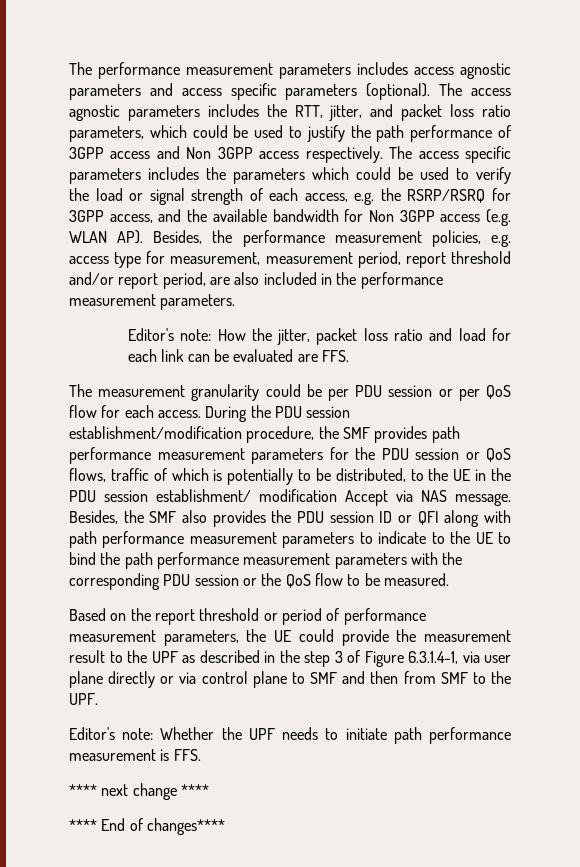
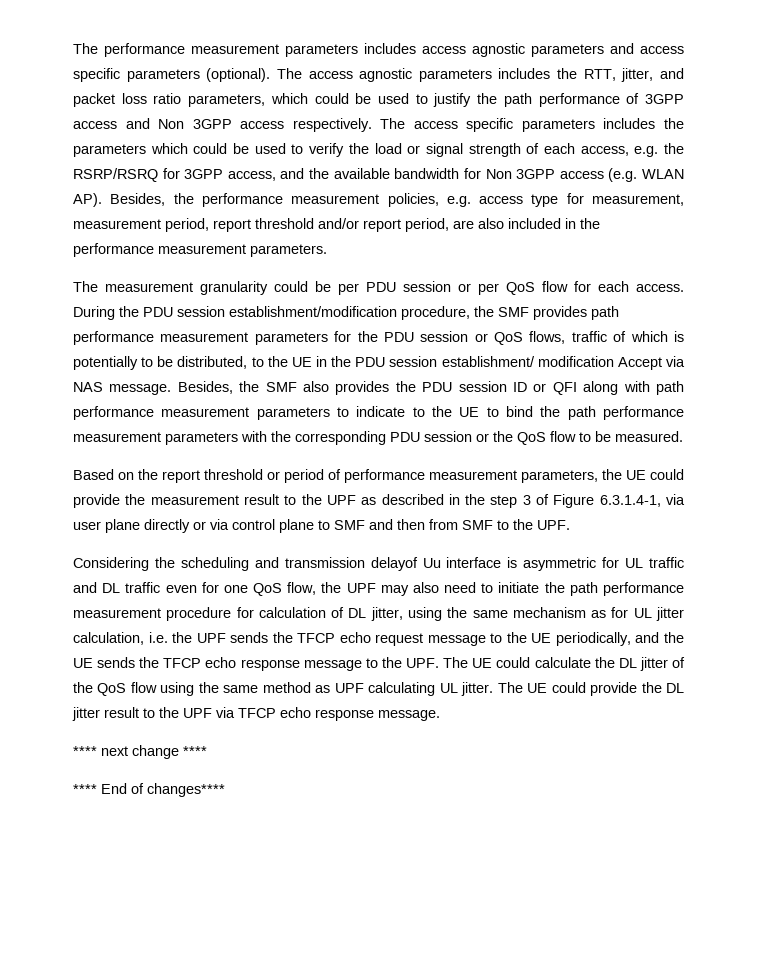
[127,328,512,345] [127,349,349,362] // Editor's note: How the jitter, packet loss ratio and load for each link can be evaluated are FFS. -> (327, 250) none
[69,727,319,740] Editor's note: Whether the UPF needs -> [73,557,684,571] [73,582,477,596] Considering the scheduling and transmission delayof Uu interface is asymmetric for UL traffic and DL traffic even for one QoS flow, the UPF may also need
[393,727,512,744] [69,749,201,761] path performance measurement is FFS. -> [544,582,685,596] [73,607,685,621] [73,632,685,646] [73,657,686,671] [73,682,685,696] [72,707,440,721] the path performance measurement procedure for calculation of DL jitter, using the same mechanism as for UL jitter calculation, i.e. the UPF sends the TFCP echo request message to the UE periodically, and the UE sends the TFCP echo response message to the UPF. The UE could calculate the DL jitter of the QoS flow using the same method as UPF calculating UL jitter. The UE could provide the DL jitter result to the UPF via TFCP echo response message.

